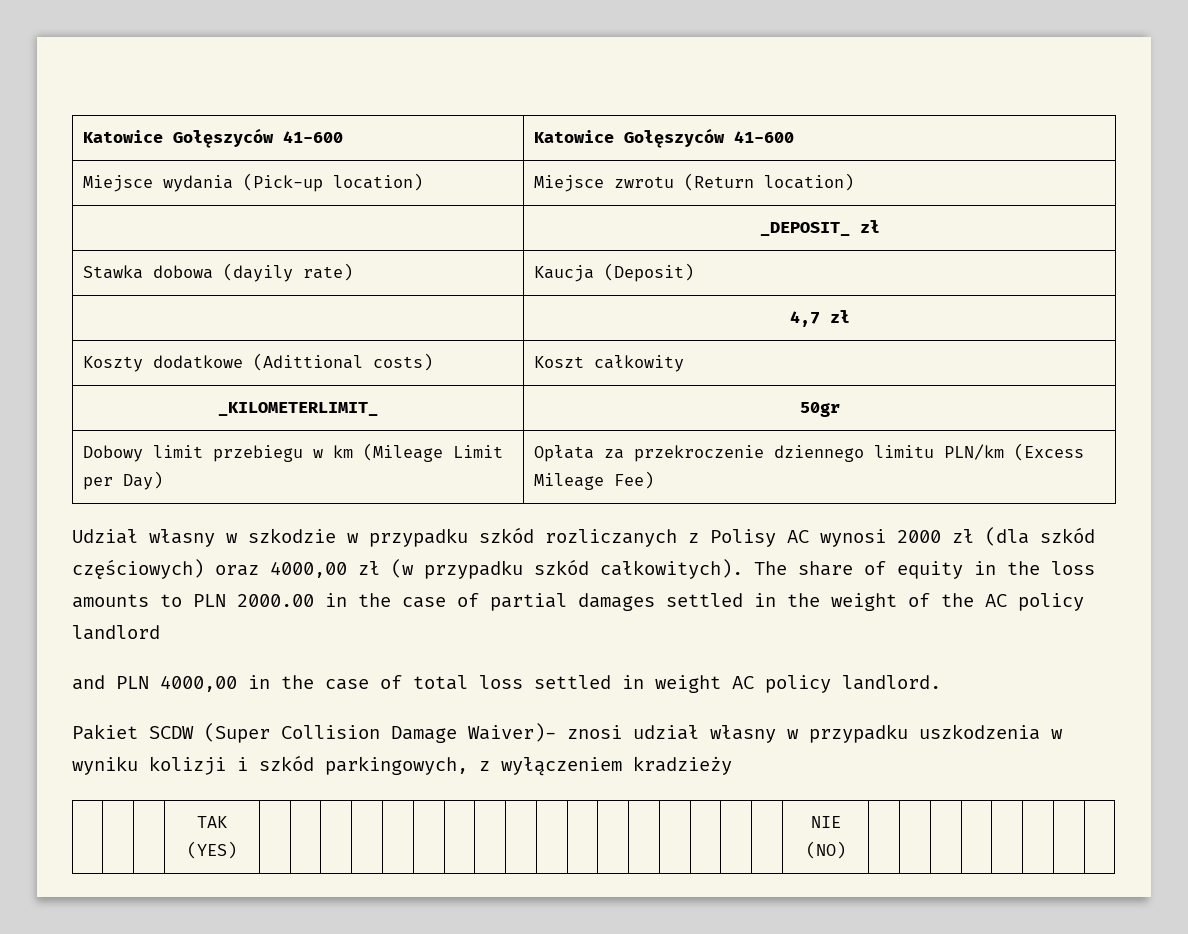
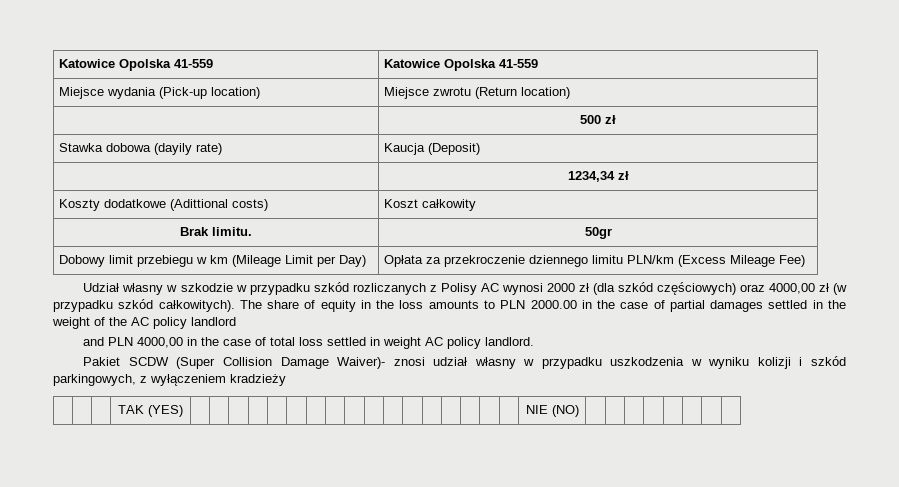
[82,128,343,148] [533,128,794,148] Katowice Gołęszyców 41-600 | Katowice Gołęszyców 41-600 -> [59,59,214,71] [384,59,539,71] Katowice Opolska 41-559 | Katowice Opolska 41-559
[759,222,850,236] _DEPOSIT_ -> [580,115,601,124] 500
[789,311,820,327] 4,7 -> [567,171,615,182] 1234,34
[218,402,378,416] _KILOMETERLIMIT_ -> [180,227,252,236] Brak limitu.

